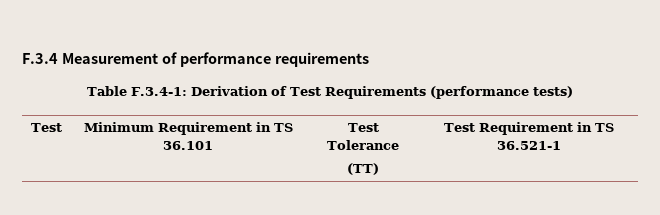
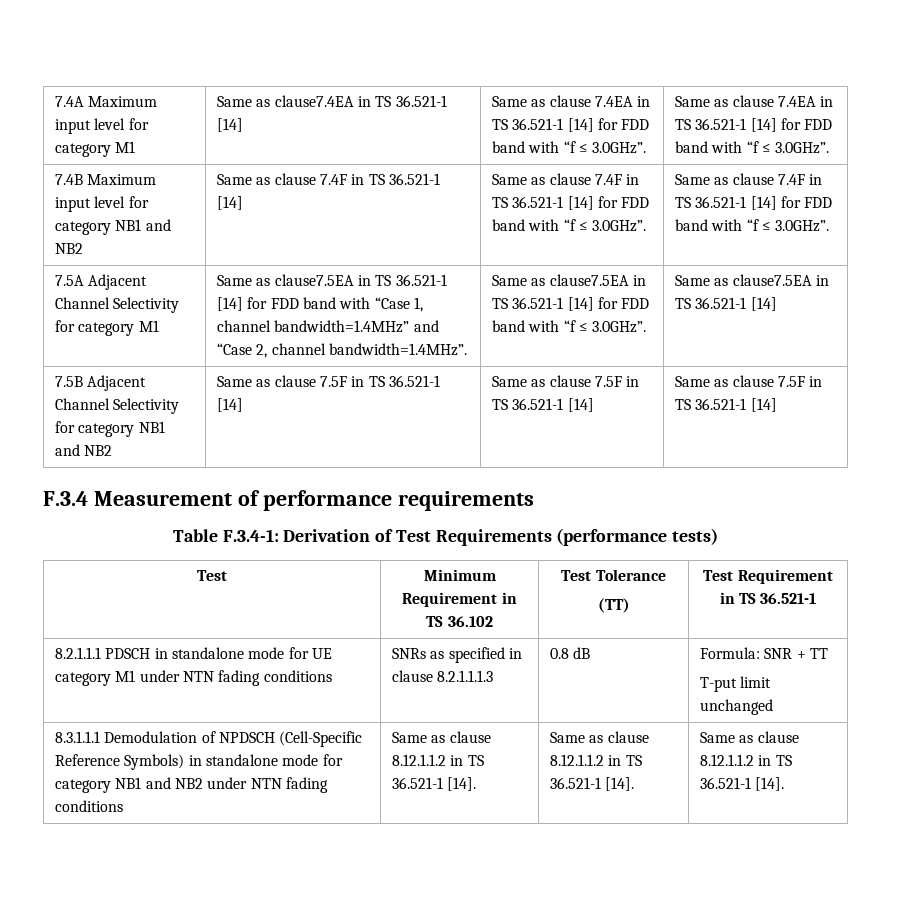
(22, 58) none -> [55,96,158,107] [55,118,149,134] [55,141,136,157] [217,95,447,107] [217,118,244,132] [492,95,651,107] [492,118,650,132] [492,141,647,154] [675,95,834,107] [675,118,833,132] [675,141,830,154] [55,174,157,185] [55,196,149,212] [55,219,171,235] [55,243,84,254] [217,173,441,185] [217,196,244,210] [492,173,640,185] [492,196,650,210] [492,219,647,232] [675,173,823,185] [675,196,833,210] [675,219,830,232] [55,274,148,290] [55,297,180,313] [55,320,159,336] [217,274,447,286] [217,297,424,312] [217,320,439,333] [217,343,468,358] [492,274,647,286] [492,297,650,311] [492,320,647,333] [675,274,830,286] [675,297,777,311] [55,375,147,391] [55,398,180,414] [55,421,165,437] [55,444,113,456] [217,375,441,387] [217,398,244,412] [492,375,640,387] [492,398,594,412] [675,375,823,387] [675,398,777,412] 7.4A Maximum input level for category M1 | Same as clause7.4EA in TS 36.521-1 [14] | Same as clause 7.4EA in TS 36.521-1 [14] for FDD band with “f ≤ 3.0GHz”. | Same as clause 7.4EA in TS 36.521-1 [14] for FDD band with “f ≤ 3.0GHz”. // 7.4B Maximum input level for category NB1 and NB2 | Same as clause 7.4F in TS 36.521-1 [14] | Same as clause 7.4F in TS 36.521-1 [14] for FDD band with “f ≤ 3.0GHz”. | Same as clause 7.4F in TS 36.521-1 [14] for FDD band with “f ≤ 3.0GHz”. // 7.5A Adjacent Channel Selectivity for category M1 | Same as clause7.5EA in TS 36.521-1 [14] for FDD band with “Case 1, channel bandwidth=1.4MHz” and “Case 2, channel bandwidth=1.4MHz”. | Same as clause7.5EA in TS 36.521-1 [14] for FDD band with “f ≤ 3.0GHz”. | Same as clause7.5EA in TS 36.521-1 [14] // 7.5B Adjacent Channel Selectivity for category NB1 and NB2 | Same as clause 7.5F in TS 36.521-1 [14] | Same as clause 7.5F in TS 36.521-1 [14] | Same as clause 7.5F in TS 36.521-1 [14] //
[163,141,213,150] 36.101 -> [447,616,493,627] 36.102
(561, 145) none -> [55,647,333,659] [55,670,332,686] [392,647,523,663] [392,670,494,682] [550,647,591,659] [700,647,829,659] [700,676,772,692] [700,699,774,715] [55,731,363,747] [55,754,343,770] [55,777,329,793] [55,800,124,812] [392,731,491,743] [392,754,484,766] [392,777,477,791] [550,731,649,743] [550,754,642,766] [550,777,635,791] [700,731,799,743] [700,754,792,766] [700,777,785,791] // 8.2.1.1.1 PDSCH in standalone mode for UE category M1 under NTN fading conditions | SNRs as specified in clause 8.2.1.1.1.3 | 0.8 dB | Formula: SNR + TT // T-put limit unchanged // 8.3.1.1.1 Demodulation of NPDSCH (Cell-Specific Reference Symbols) in standalone mode for category NB1 and NB2 under NTN fading conditions | Same as clause 8.12.1.1.2 in TS 36.521-1 [14]. | Same as clause 8.12.1.1.2 in TS 36.521-1 [14]. | Same as clause 8.12.1.1.2 in TS 36.521-1 [14].

